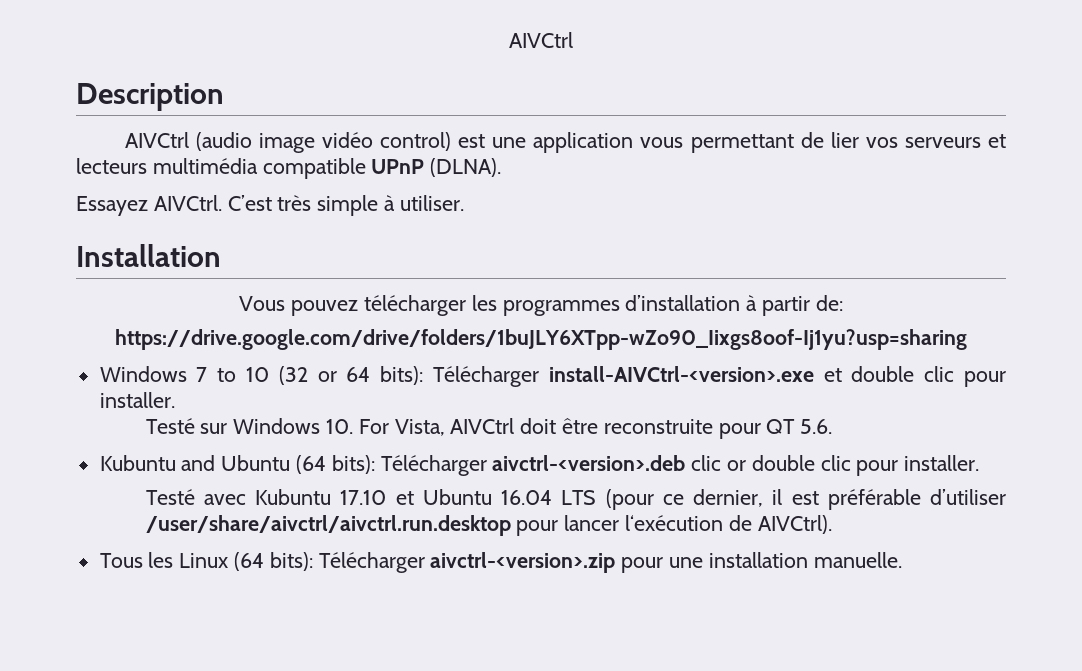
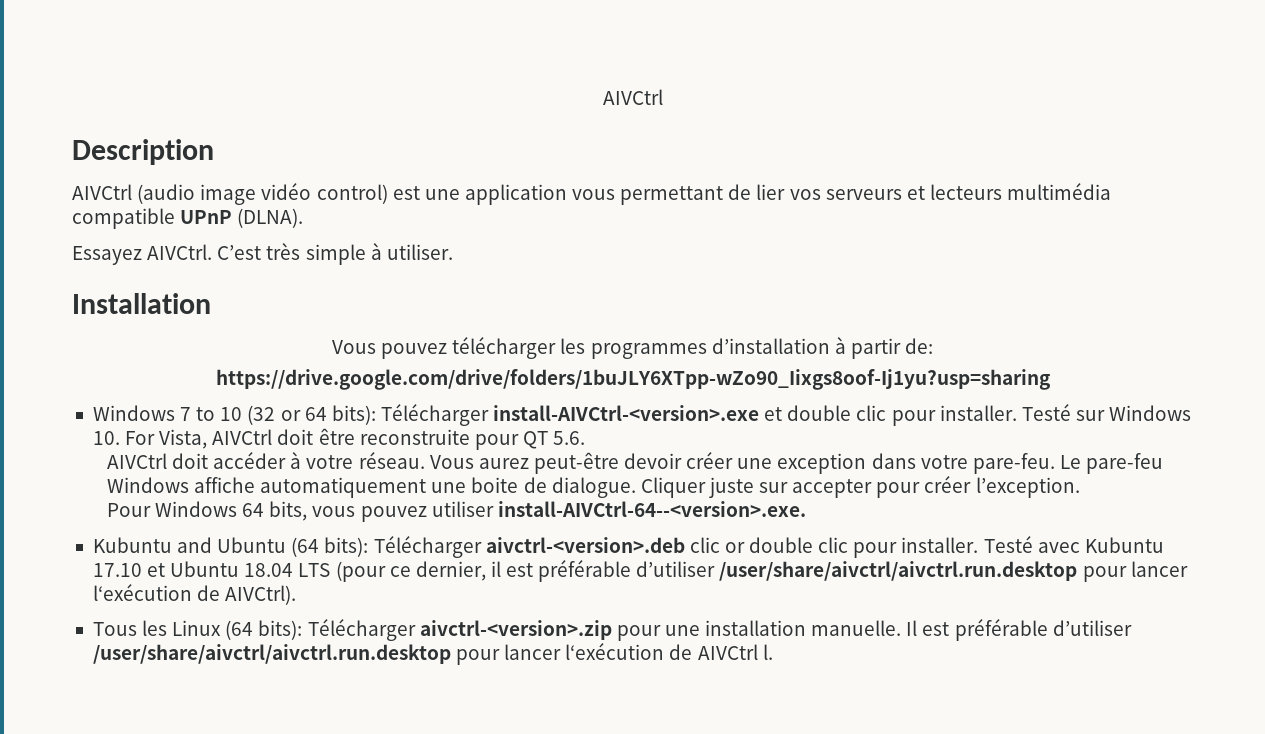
(175, 400) // -> (1017, 413) none
(833, 426) none -> [106,452,1164,474] [106,476,1080,498] [106,501,806,522] // AIVCtrl doit accéder à votre réseau. Vous aurez peut-être devoir créer une exception dans votre pare-feu. Le pare-feu Windows affiche automatiquement une boite de dialogue. Cliquer juste sur accepter pour créer l’exception. // Pour Windows 64 bits, vous pouvez utiliser install-AIVCtrl-64--<version>.exe.
(980, 463) // -> (979, 545) none
[501,490,553,505] 16.04 -> [244,563,294,577] 18.04
(902, 560) none -> [906,619,1132,641] [92,643,773,665] Il est préférable d’utiliser /user/share/aivctrl/aivctrl.run.desktop pour lancer l‘exécution de AIVCtrl l.

